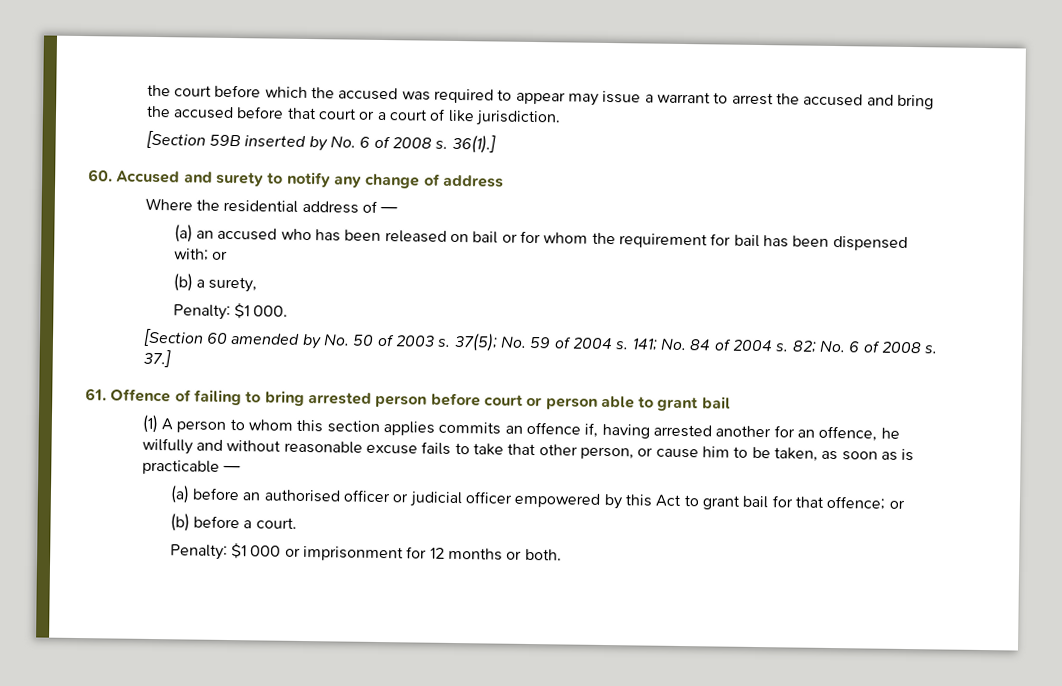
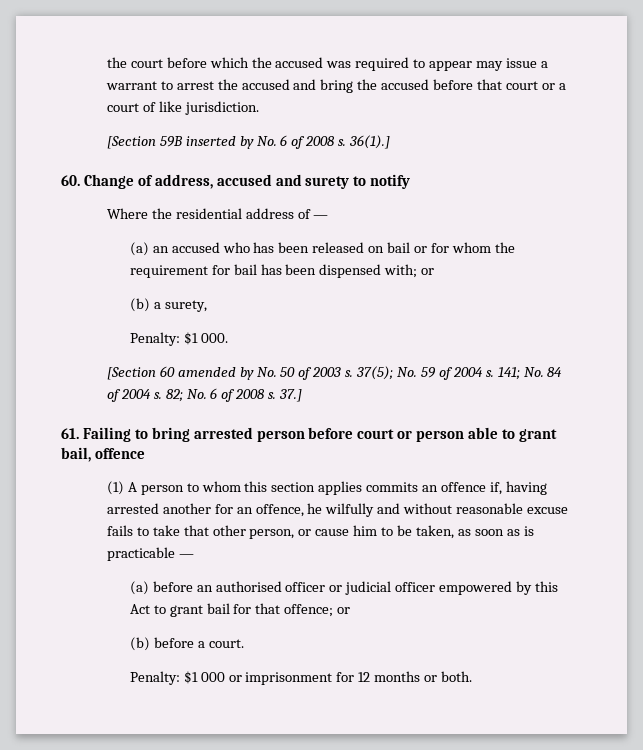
[116,170,181,184] Accused -> [83,174,272,189] Change of address, accused
[333,173,504,189] any change of address -> (411, 181) none
[110,388,242,406] Offence of failing -> [82,427,131,442] Failing
[701,396,731,409] bail -> [61,447,145,462] bail, offence

